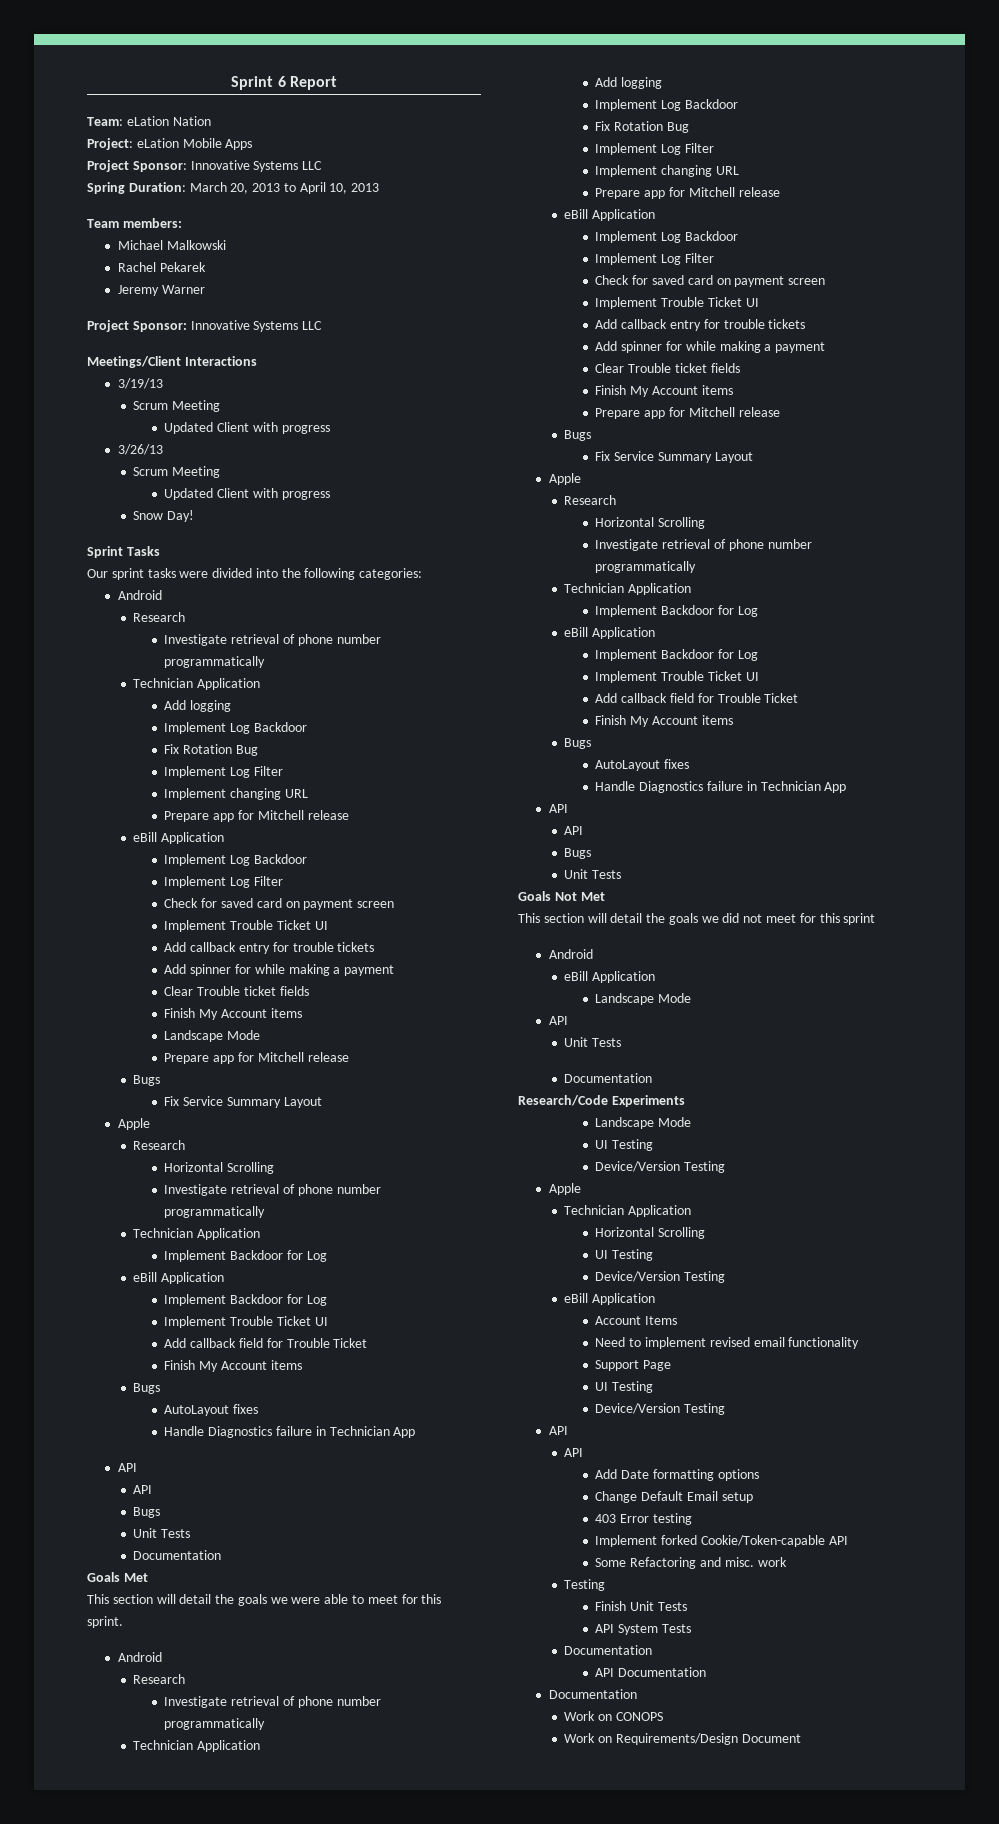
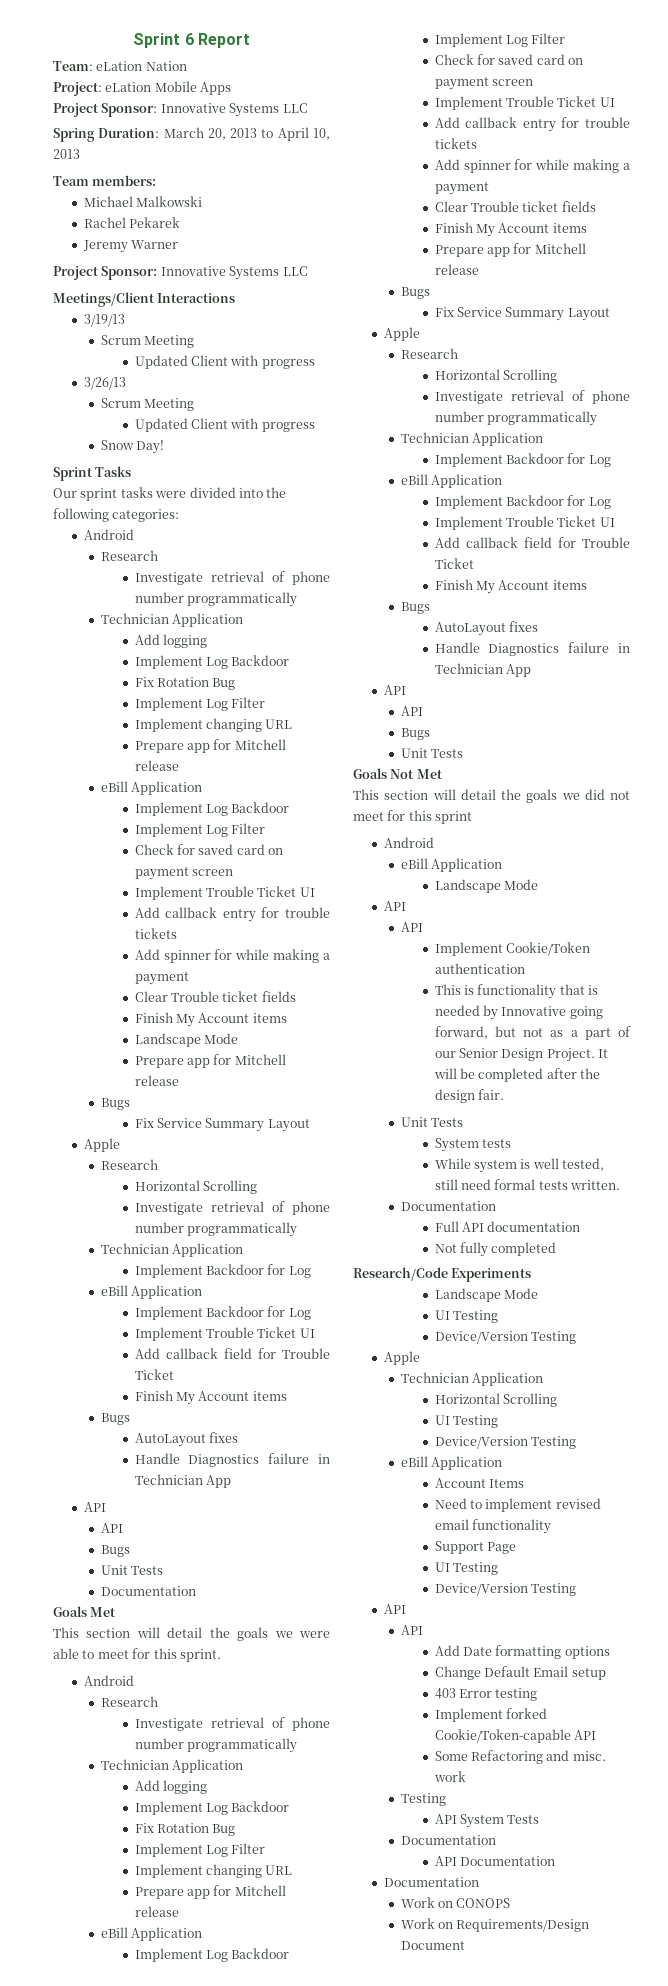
[564,1037,622,1047] [564,1073,653,1083] Unit Tests // Documentation -> [400,922,423,932] [434,942,591,956] [434,963,525,974] [434,984,599,999] [434,1005,603,1020] [434,1026,631,1040] [434,1048,609,1062] [433,1068,601,1082] [434,1089,505,1103] [400,1117,464,1127] [434,1138,512,1152] [434,1158,605,1173] [434,1179,621,1190] [400,1201,496,1211] [434,1221,581,1232] [434,1242,557,1257] API // Implement Cookie/Token authentication // This is functionality that is needed by Innovative going forward, but not as a part of our Senior Design Project. It will be completed after the design fair. // Unit Tests // System tests // While system is well tested, still need formal tests written. // Documentation // Full API documentation // Not fully completed
[595,1601,688,1611] // Finish Unit Tests -> (446, 1799) none

